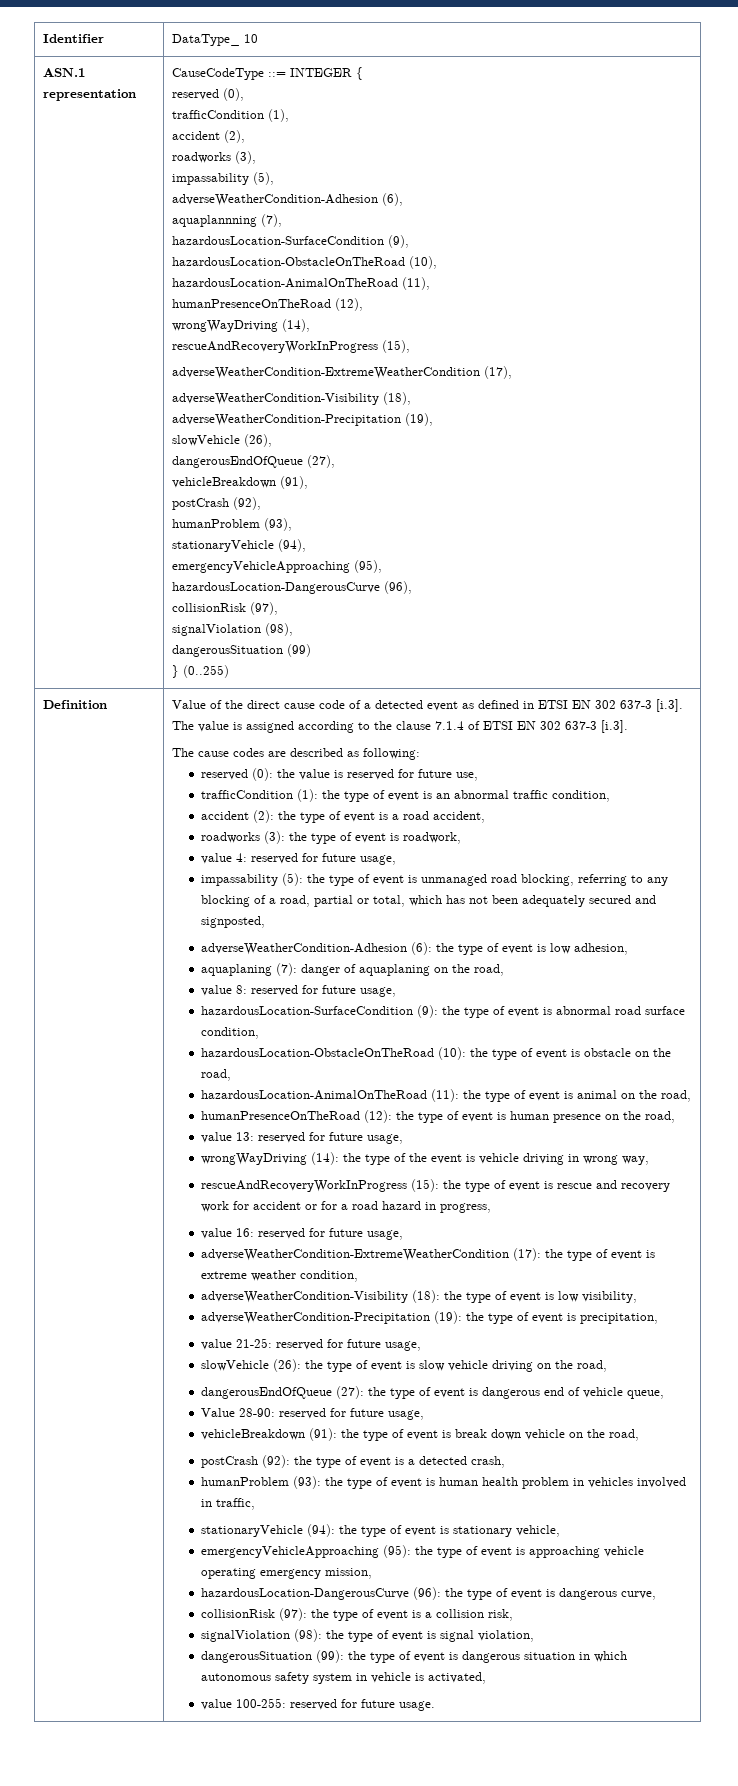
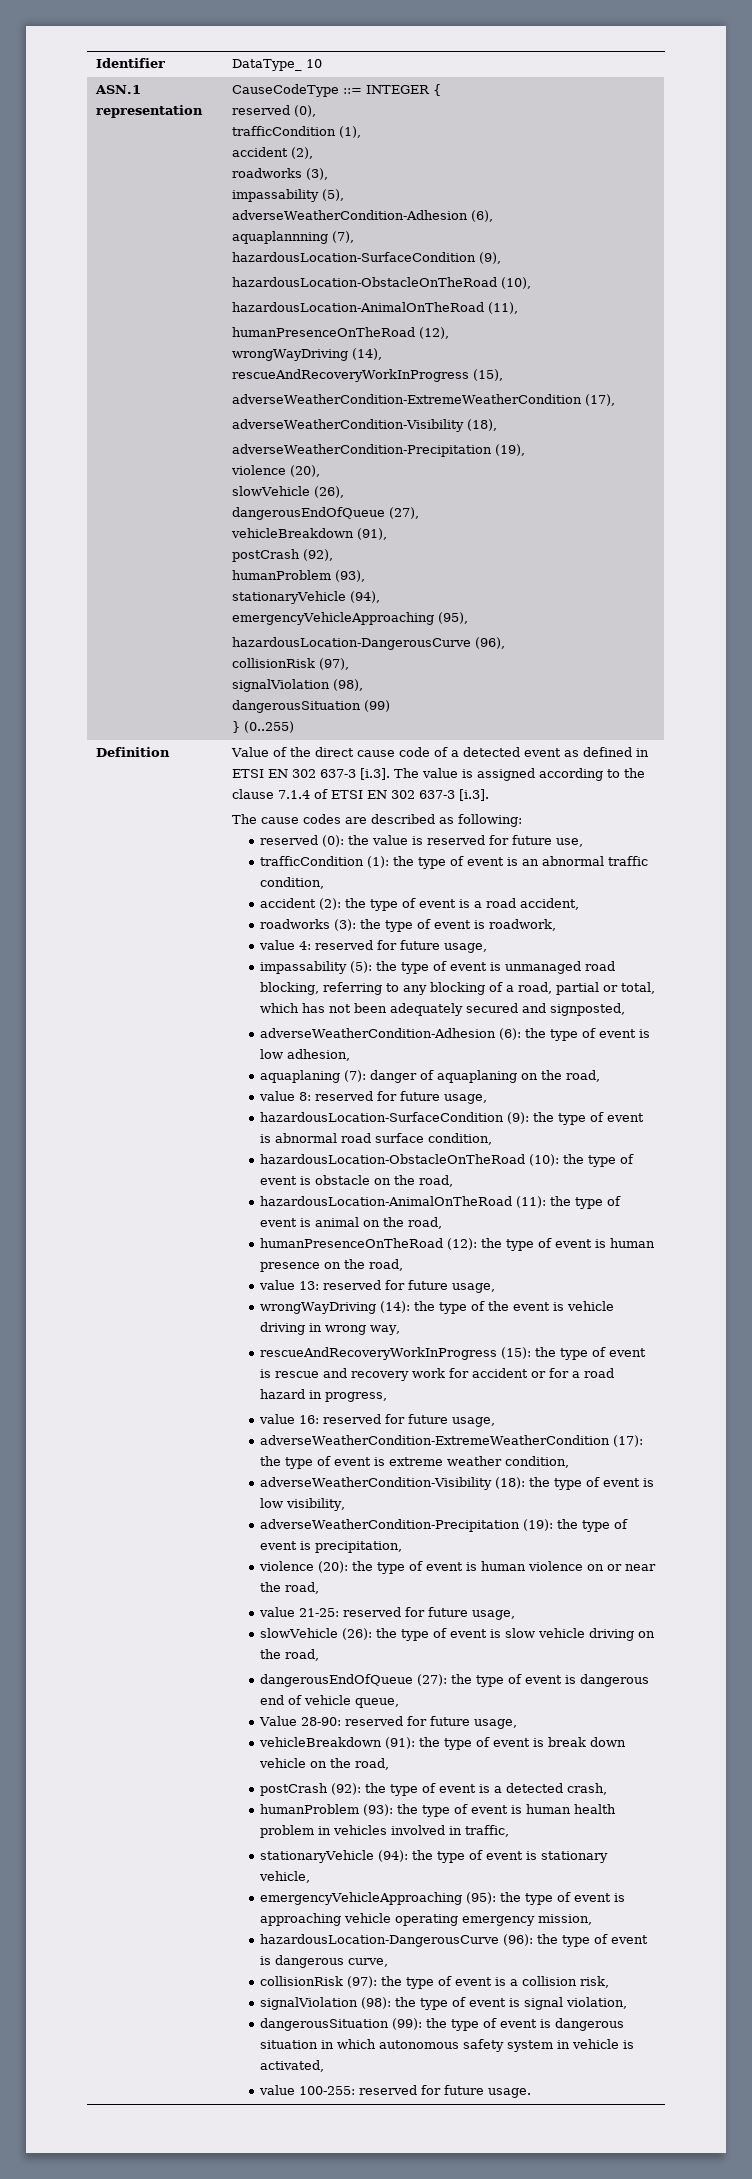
(434, 419) none -> [231,465,321,477] // violence (20),
(658, 1318) none -> [258,1561,656,1574] [259,1582,319,1594] // violence (20): the type of event is human violence on or near the road,

